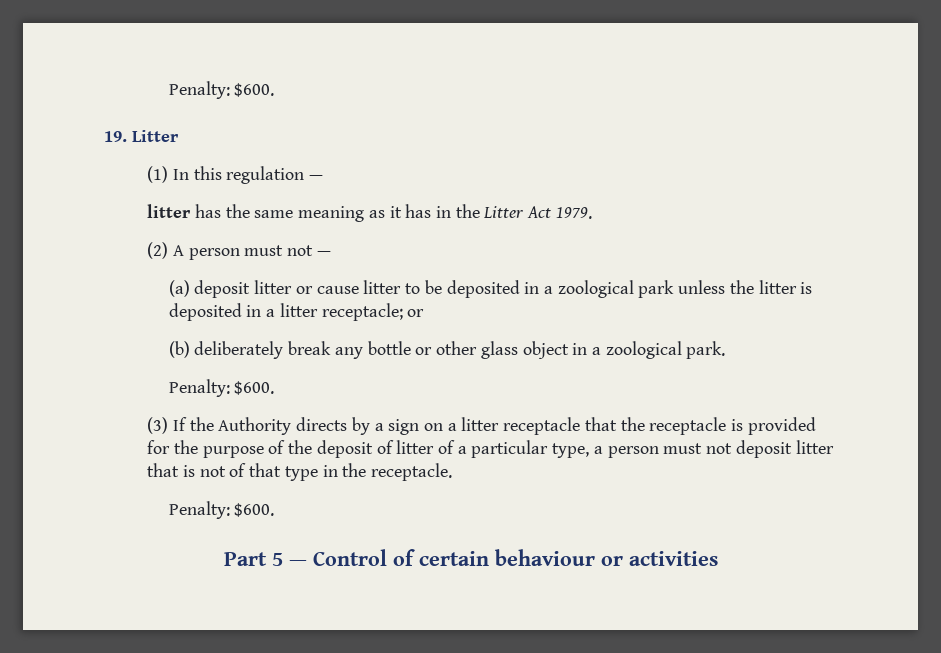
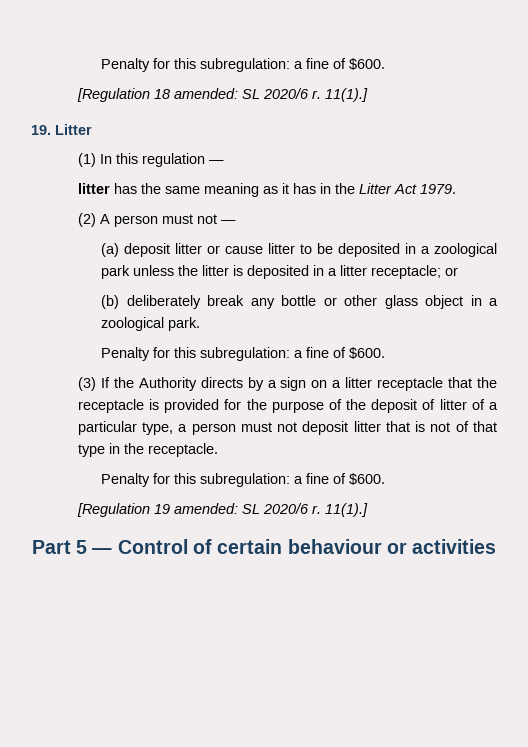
[168,81,275,99] Penalty: $600. -> [101,58,386,72] [76,88,368,102] Penalty for this subregulation: a fine of $600. // [Regulation 18 amended: SL 2020/6 r. 11(1).]
[168,379,230,397] Penalty: -> [101,347,347,361] Penalty for this subregulation: a fine of
[168,501,275,519] Penalty: $600. -> [101,473,386,487] [76,503,368,517] Penalty for this subregulation: a fine of $600. // [Regulation 19 amended: SL 2020/6 r. 11(1).]

